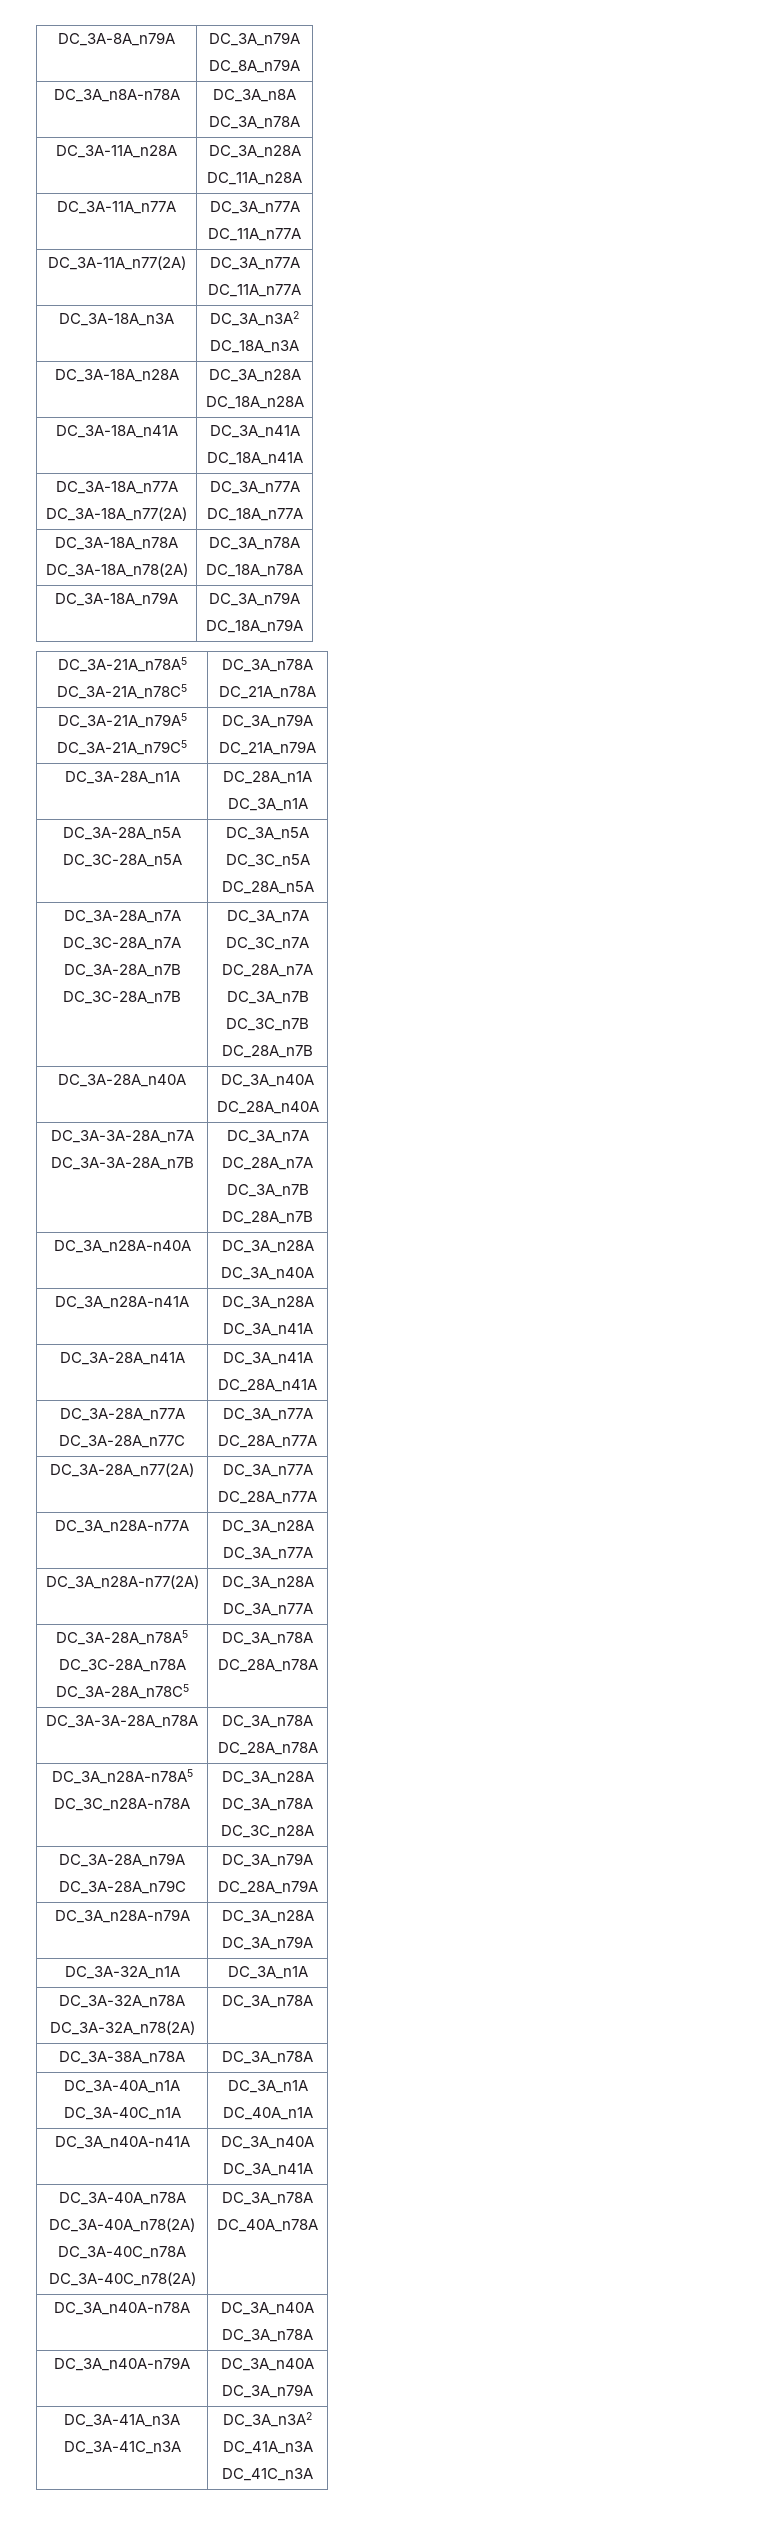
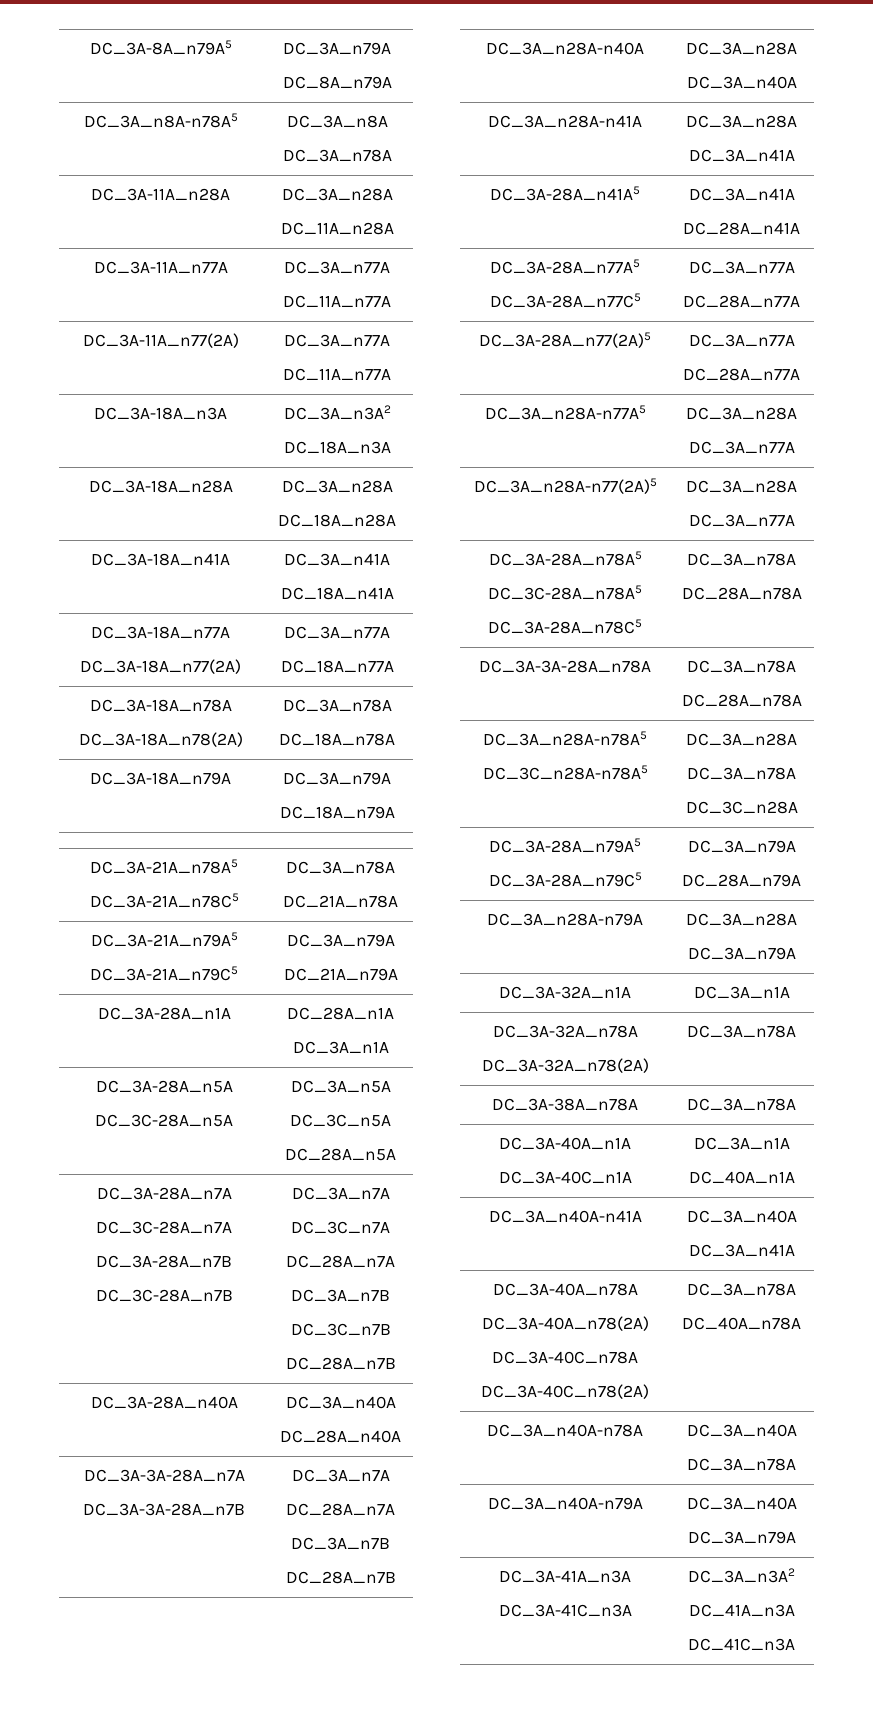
[58,32,175,46] DC_3A-8A_n79A -> [89,40,232,55] DC_3A-8A_n79A5
[53,89,180,102] DC_3A_n8A-n78A -> [83,113,238,128] DC_3A_n8A-n78A5
[59,1352,185,1365] DC_3A-28A_n41A -> [490,186,640,201] DC_3A-28A_n41A5
[59,1408,185,1421] [59,1435,185,1448] [222,1408,313,1421] [218,1435,317,1448] [50,1463,194,1477] [222,1464,313,1477] [218,1491,317,1504] [55,1520,189,1533] [221,1520,314,1533] [222,1547,313,1560] [45,1575,199,1589] DC_3A-28A_n77A // DC_3A-28A_n77C | DC_3A_n77A // DC_28A_n77A // DC_3A-28A_n77(2A) | DC_3A_n77A // DC_28A_n77A // DC_3A_n28A-n77A | DC_3A_n28A // DC_3A_n77A // DC_3A_n28A-n77(2A) -> [490,259,640,274] [489,293,641,308] [688,261,795,274] [683,295,800,308] [479,332,651,348] [688,334,795,347] [683,368,800,381] [484,405,646,420] [686,407,797,420] [688,441,795,454] [473,478,657,494] DC_3A-28A_n77A5 // DC_3A-28A_n77C5 | DC_3A_n77A // DC_28A_n77A // DC_3A-28A_n77(2A)5 | DC_3A_n77A // DC_28A_n77A // DC_3A_n28A-n77A5 | DC_3A_n28A // DC_3A_n77A // DC_3A_n28A-n77(2A)5
[58,1659,186,1672] DC_3C-28A_n78A -> [488,585,642,600] DC_3C-28A_n78A5
[54,1798,190,1811] DC_3C_n28A-n78A -> [482,765,648,780] DC_3C_n28A-n78A5
[59,1853,185,1867] [58,1880,186,1894] DC_3A-28A_n79A // DC_3A-28A_n79C -> [489,838,641,853] [488,872,642,887] DC_3A-28A_n79A5 // DC_3A-28A_n79C5

